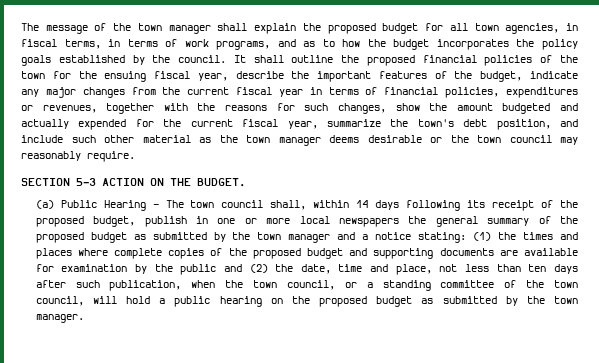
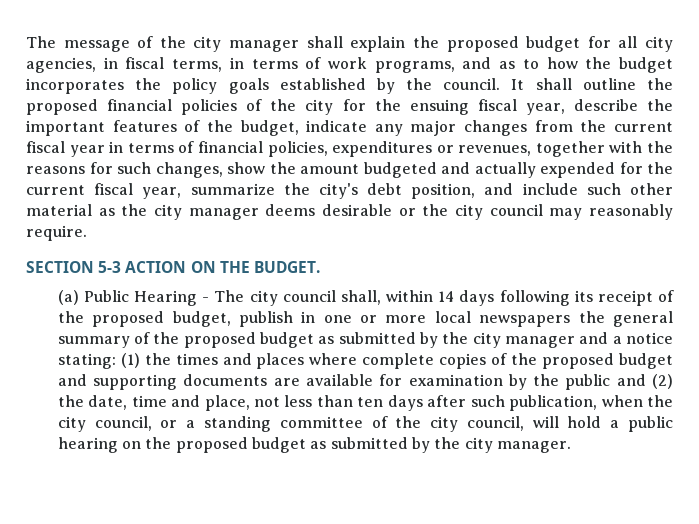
[137,23,162,31] town -> [193,36,222,52] city
[474,23,499,31] town -> [645,36,674,52] city
[21,71,45,79] town -> [305,99,334,115] city
[417,119,454,127] town's -> [318,183,358,199] city's
[246,135,270,143] town -> [153,204,182,220] city
[477,135,501,143] town -> [455,204,483,220] city
[190,200,215,208] town -> [249,290,278,306] city
[257,232,282,240] town -> [472,332,501,348] city
[253,280,278,288] town -> [57,416,86,432] city
[553,280,578,288] town -> [430,416,459,432] city
[554,296,579,304] town -> [464,437,493,453] city

